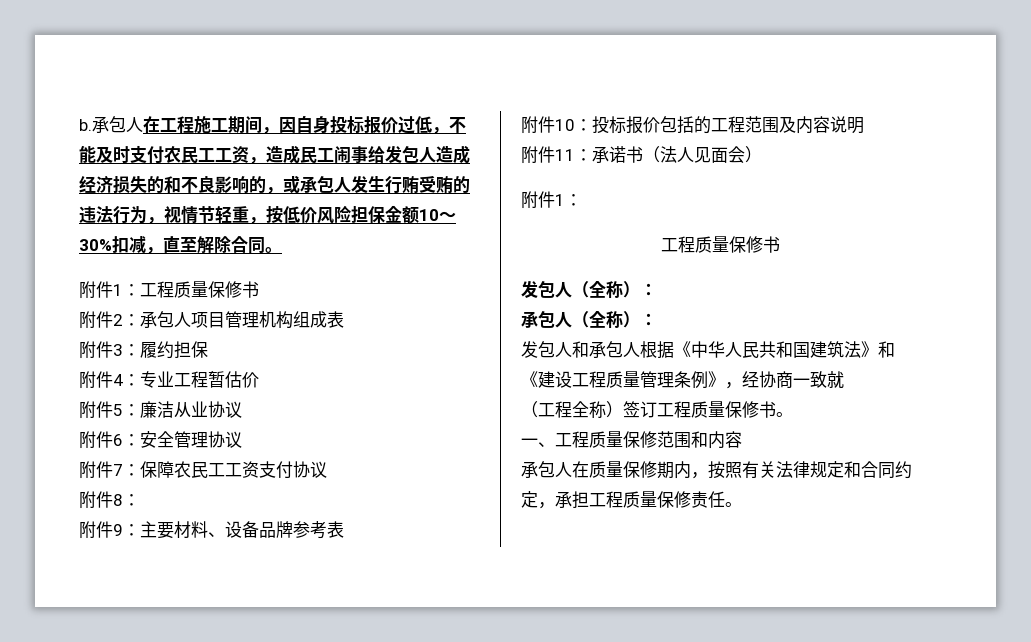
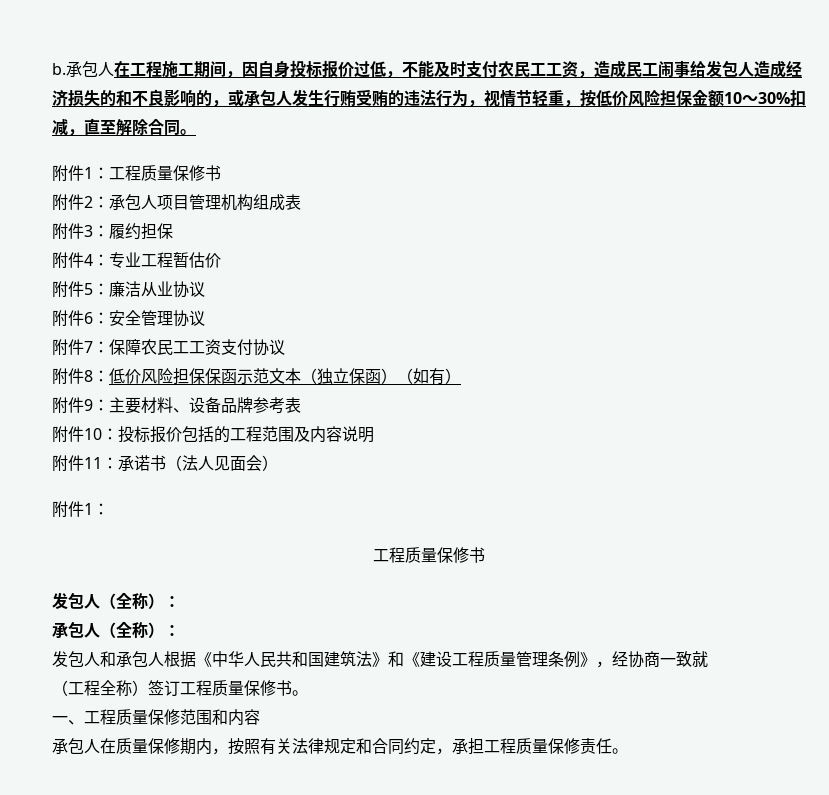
(140, 500) none -> [109,368,461,385] 低价风险担保保函示范文本（独立保函）（如有）

